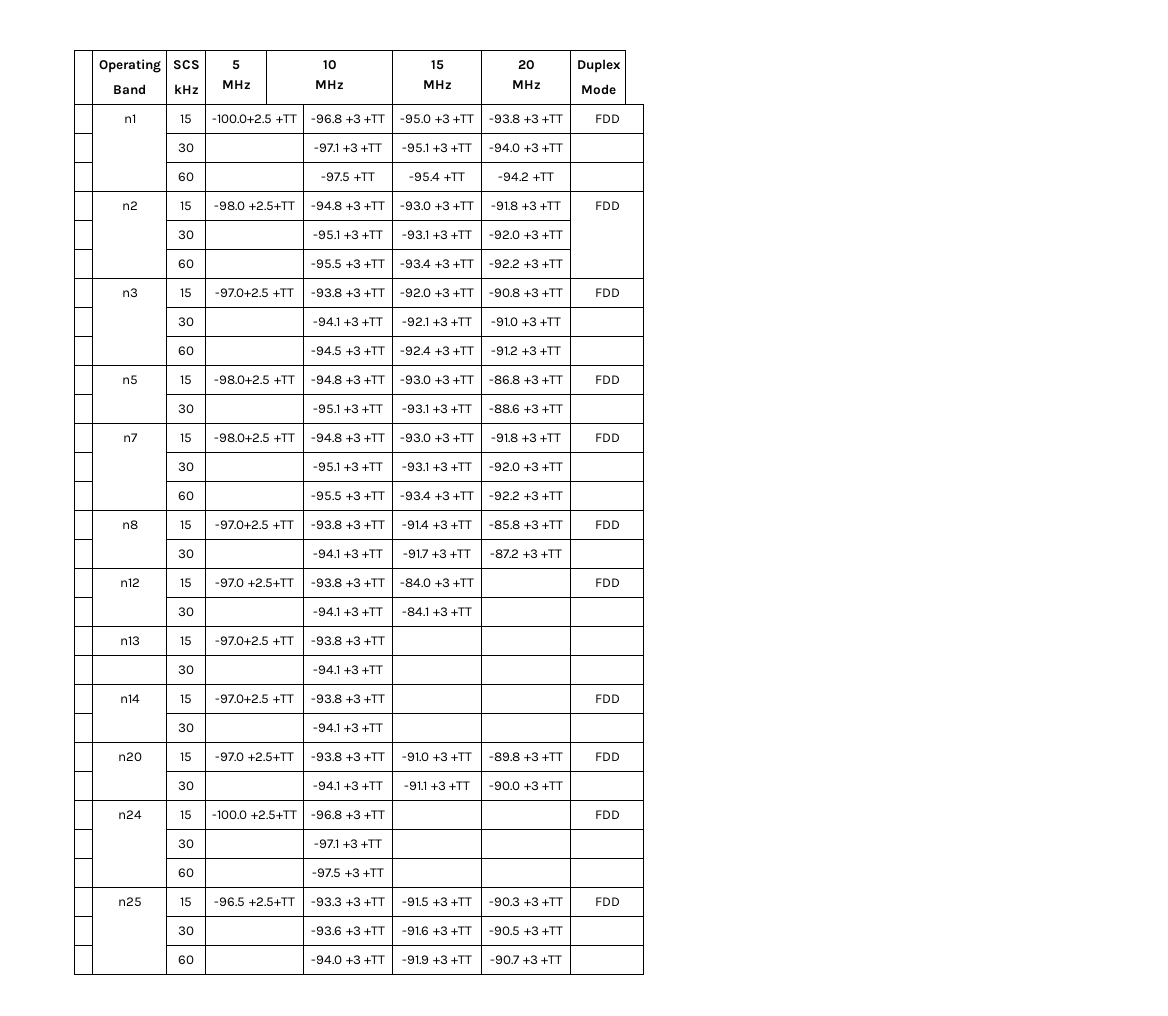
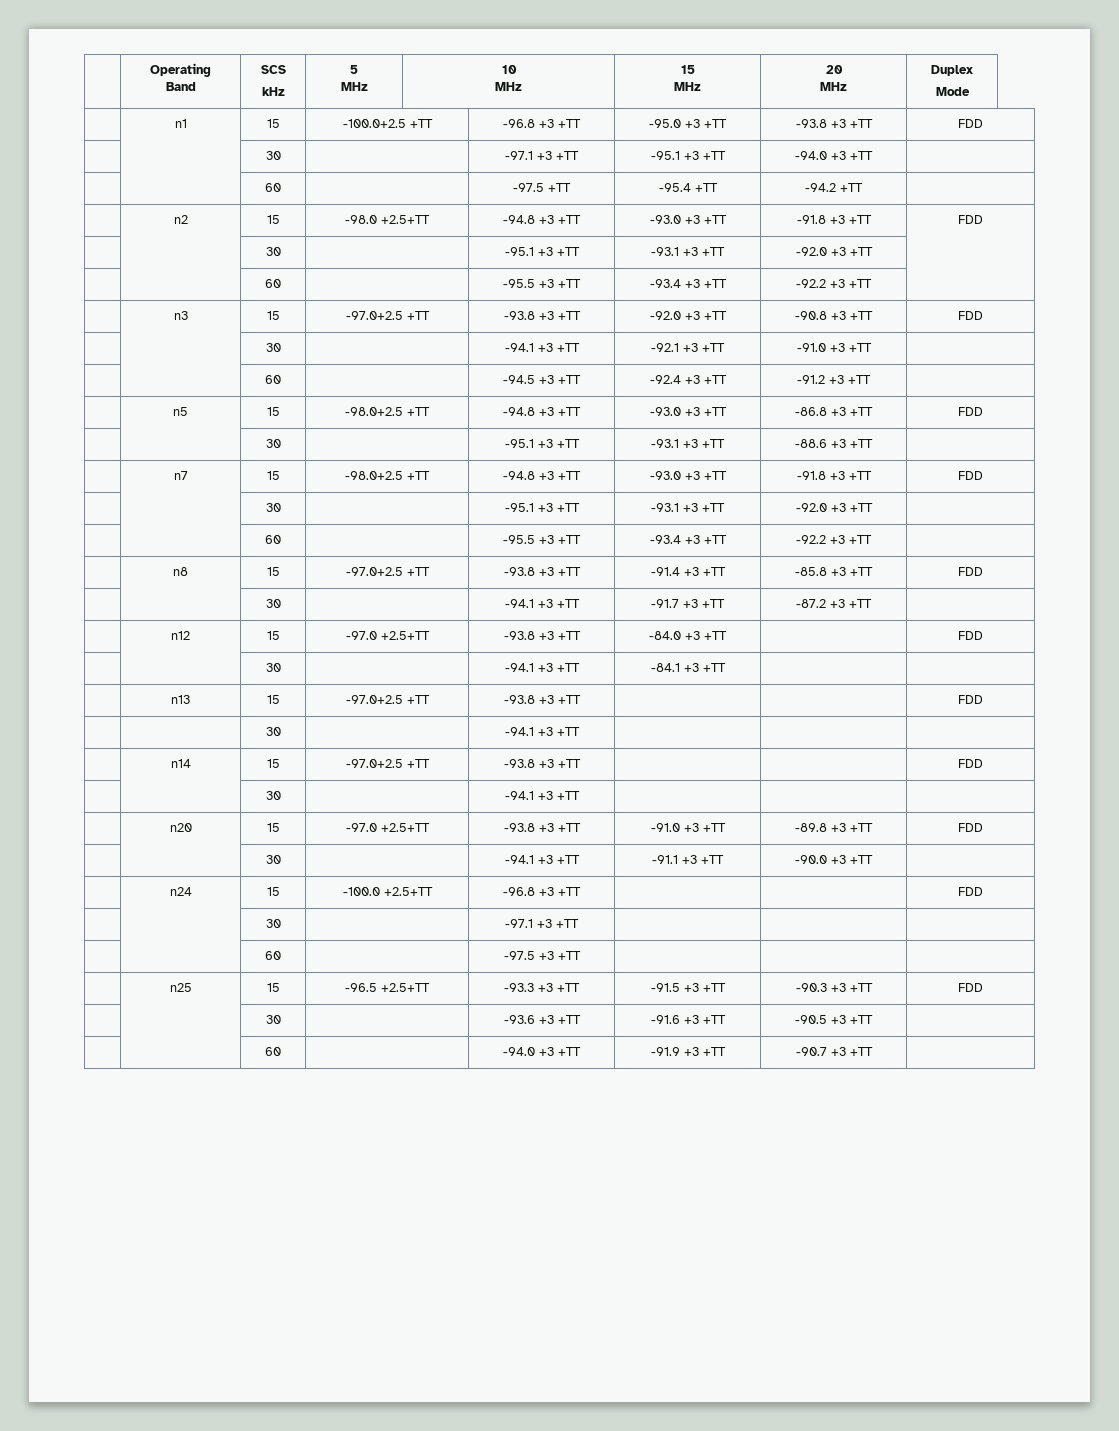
(386, 640) none -> [958,695,983,704] FDD

